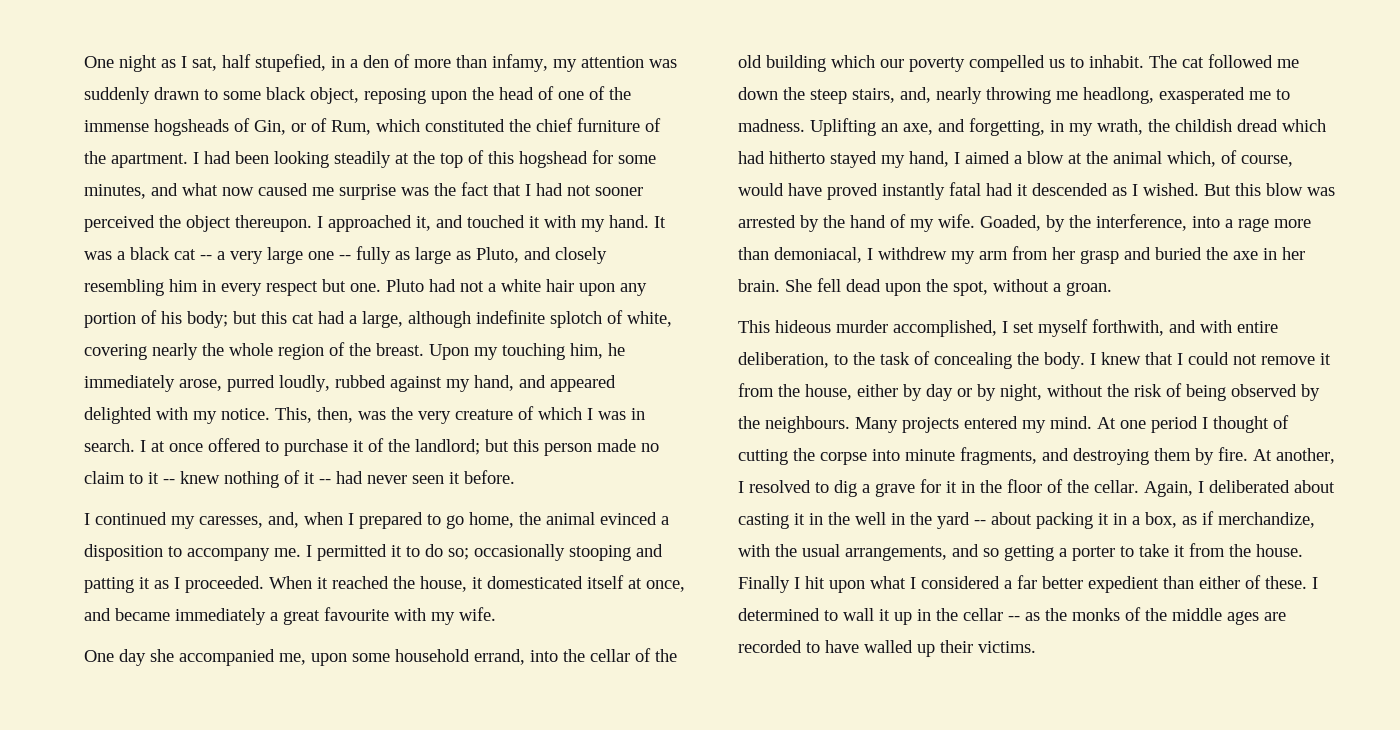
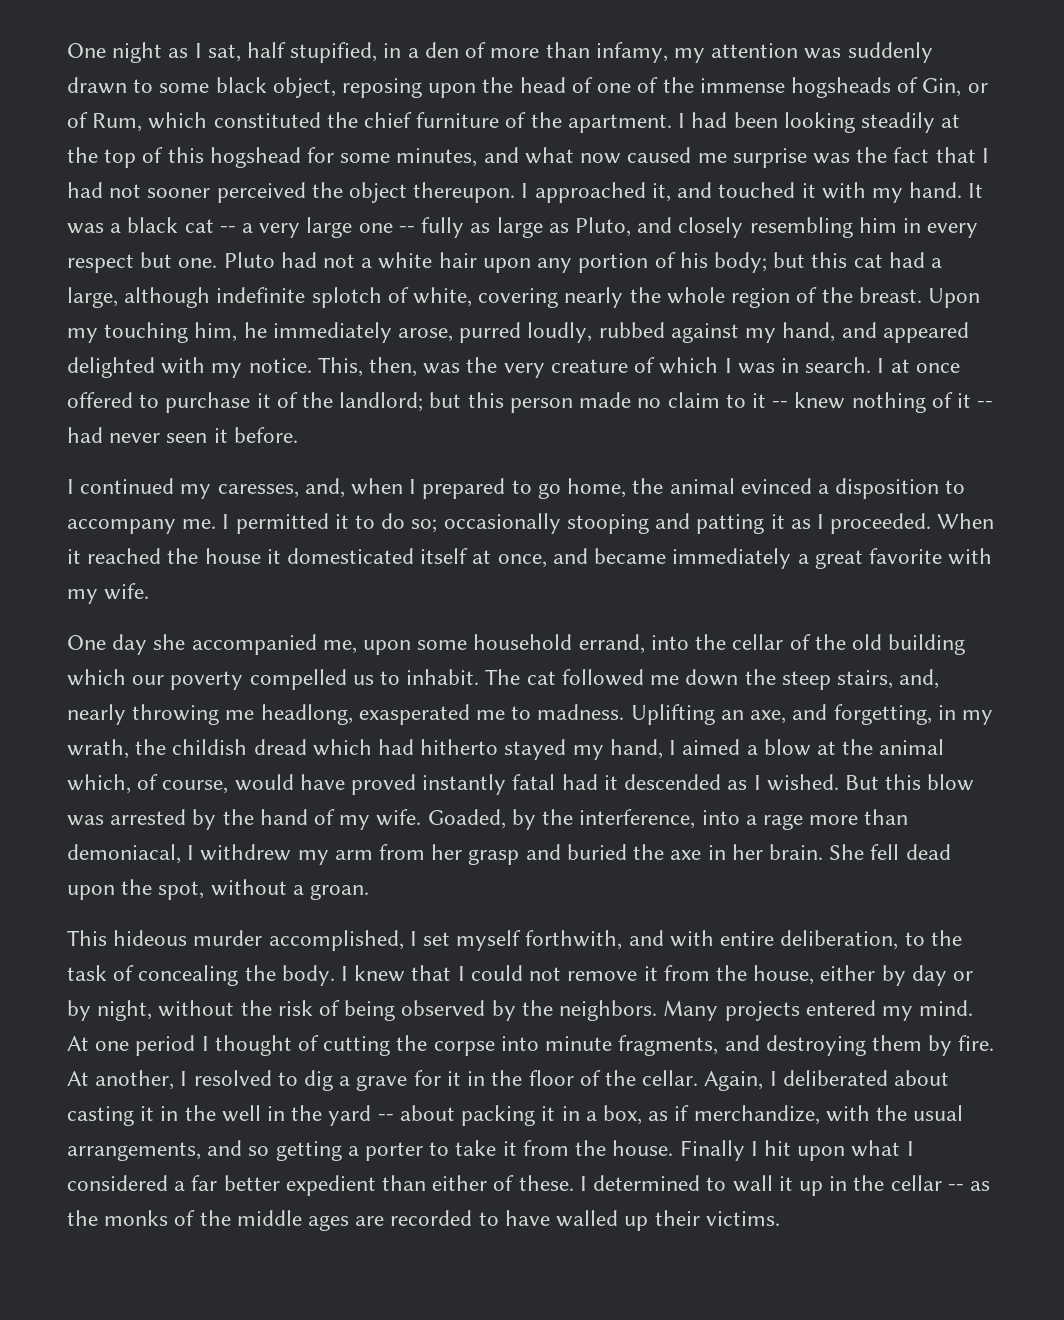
[255,54,326,72] stupefied, -> [290,42,378,63] stupified,
[420,576,467,592] house, -> [204,548,261,564] house
[324,607,389,621] favourite -> [868,548,942,564] favorite
[765,416,850,433] neighbours. -> [559,1000,658,1021] neighbors.

